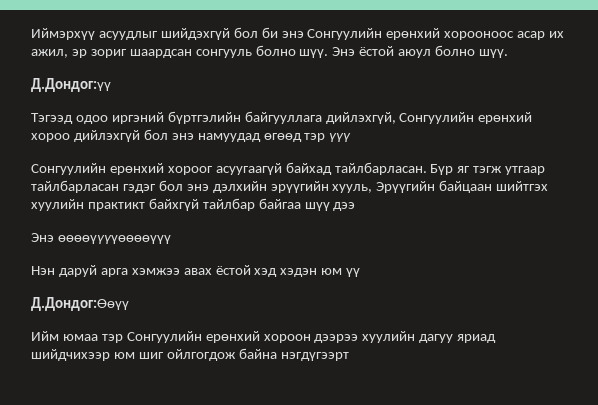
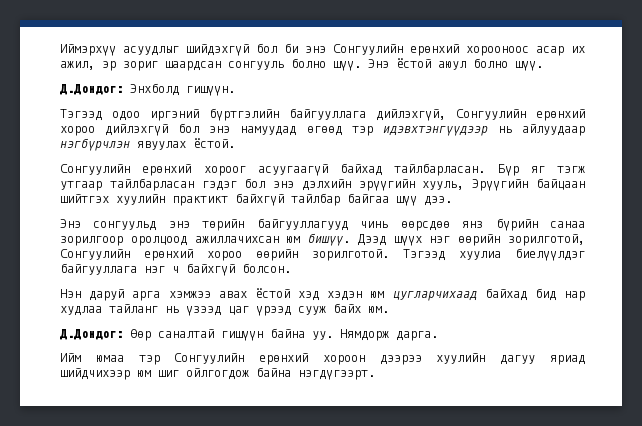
[31,78,111,92] Д.Дондог:үү -> [60,83,235,96] Д.Дондог: Энхболд гишүүн.
[329,133,352,142] үүү -> [382,124,585,136] [60,138,235,151] идэвхтэнгүүдээр нь айлуудаар нэгбүрчлэн явуулах ёстой.
[333,202,356,211] [31,233,171,244] дээ // Энэ өөөөүүүүөөөөүүү -> [424,196,452,206] [60,218,586,231] [60,233,585,246] [60,248,585,261] [60,263,291,276] дээ. // Энэ сонгуульд энэ төрийн байгууллагууд чинь өөрсдөө янз бүрийн санаа зорилгоор оролцоод ажиллачихсан юм бишүү. Дээд шүүх нэг өөрийн зорилготой, Сонгуулийн ерөнхий хороо өөрийн зорилготой. Тэгээд хуулиа биелүүлдэг байгууллага нэг ч байхгүй болсон.
[346,268,361,277] [31,297,129,311] үү // Д.Дондог:Өөүү -> [392,288,586,301] [60,303,389,316] [60,328,438,341] цугларчихаад байхад бид нар худлаа тайланг нь үзээд цаг үрээд сууж байх юм. // Д.Дондог: Өөр саналтай гишүүн байна уу. Нямдорж дарга.
[280,352,349,361] нэгдүгээрт -> [298,370,375,380] нэгдүгээрт.

